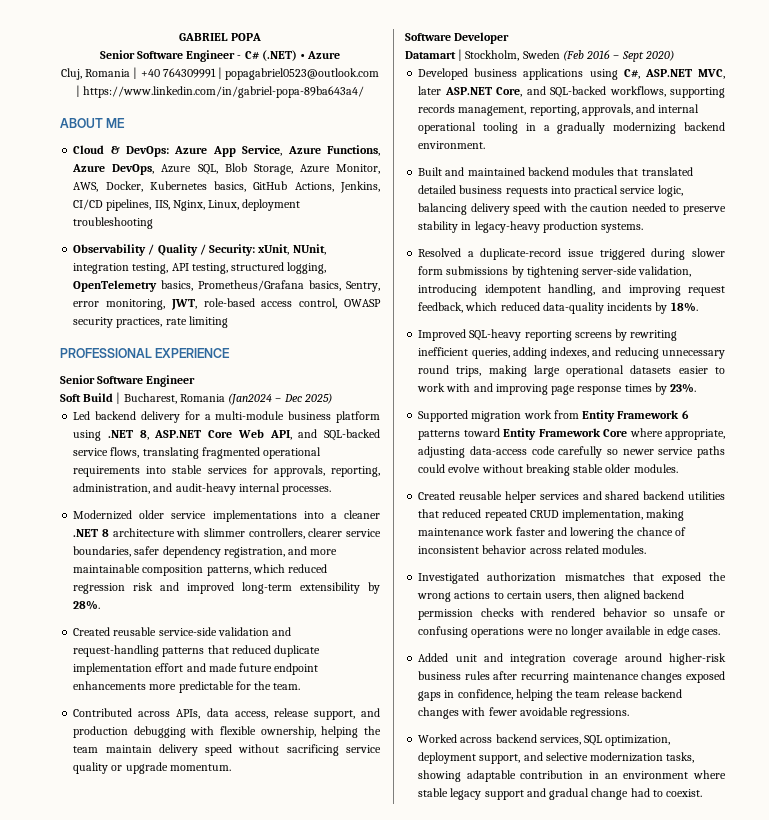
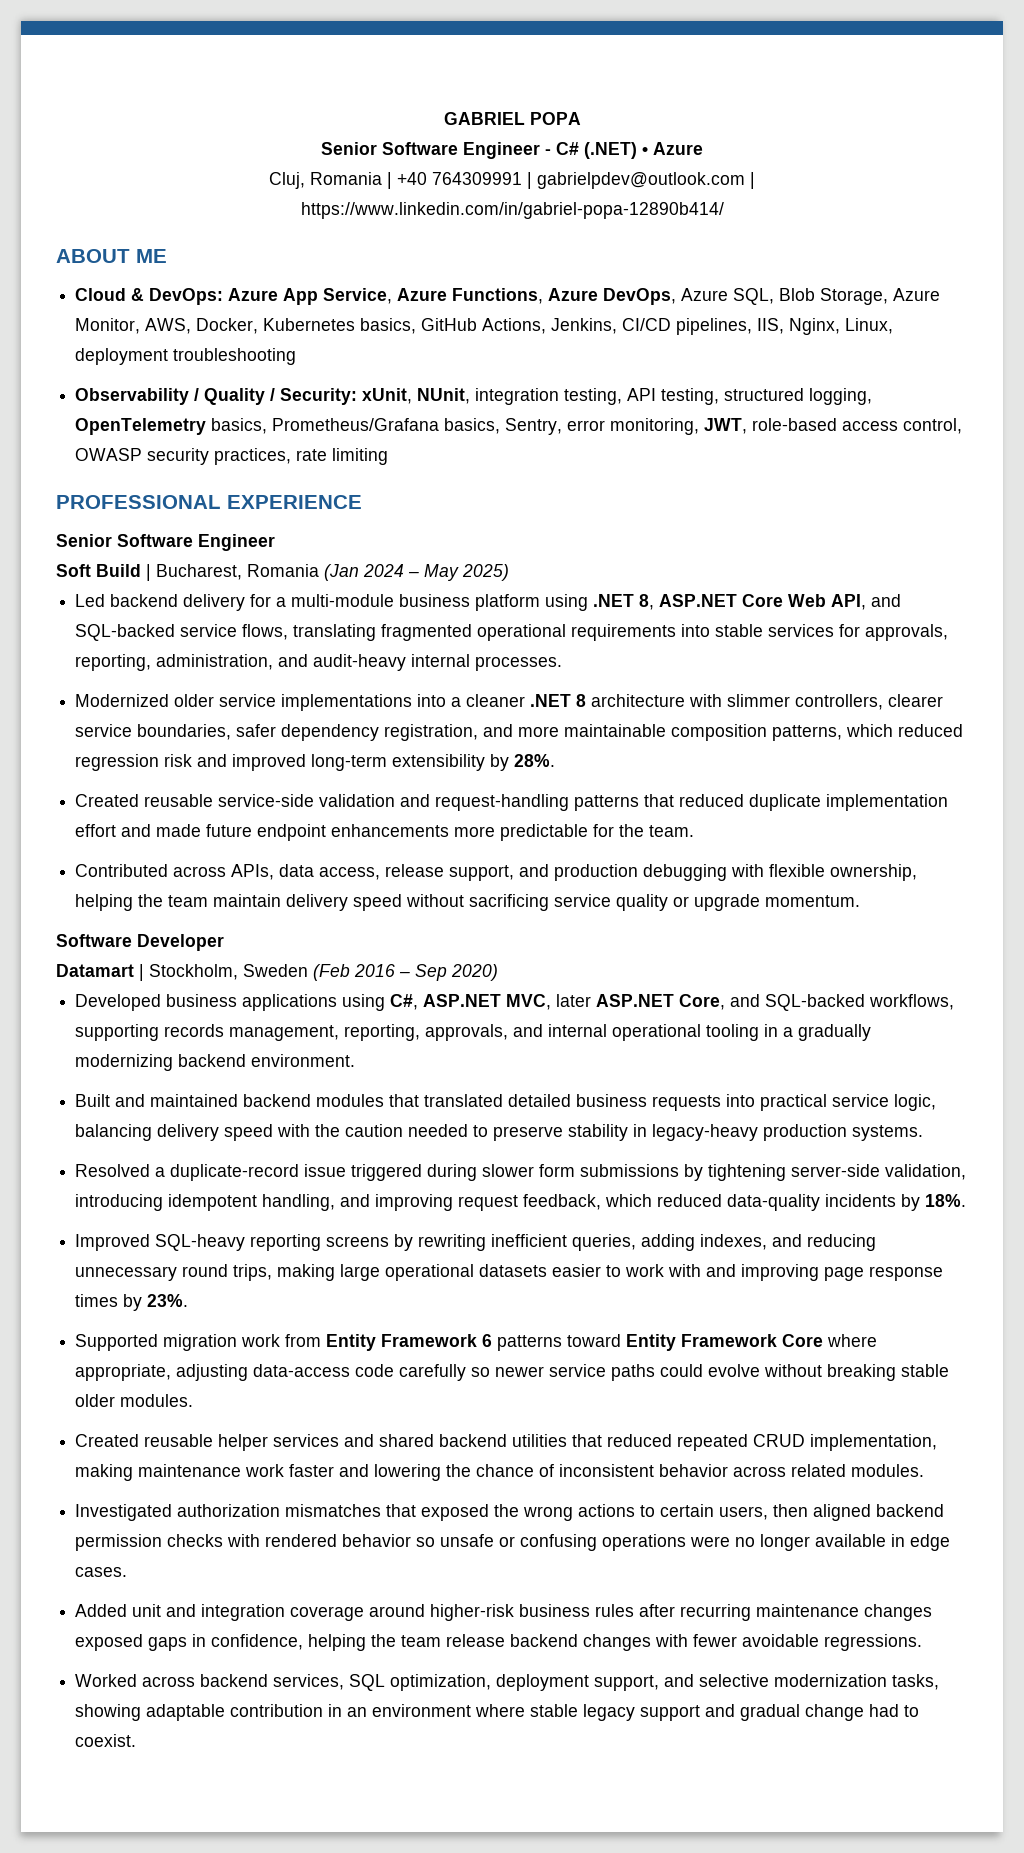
[225,68,380,80] [75,85,365,98] popagabriel0523@outlook.com | https://www.linkedin.com/in/gabriel-popa-89ba643a4/ -> [537,172,755,189] [300,202,724,219] gabrielpdev@outlook.com | https://www.linkedin.com/in/gabriel-popa-12890b414/
[228,393,302,405] (Jan2024 – Dec -> [324,564,459,581] (Jan 2024 – May
[621,51,644,62] Sept -> [415,964,447,981] Sep

